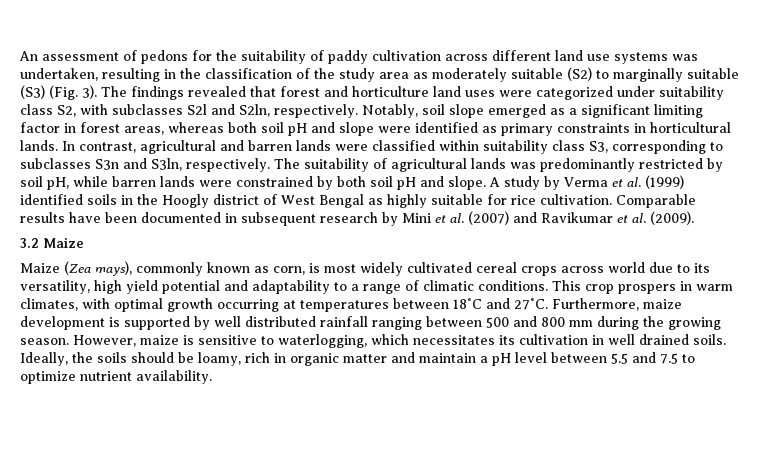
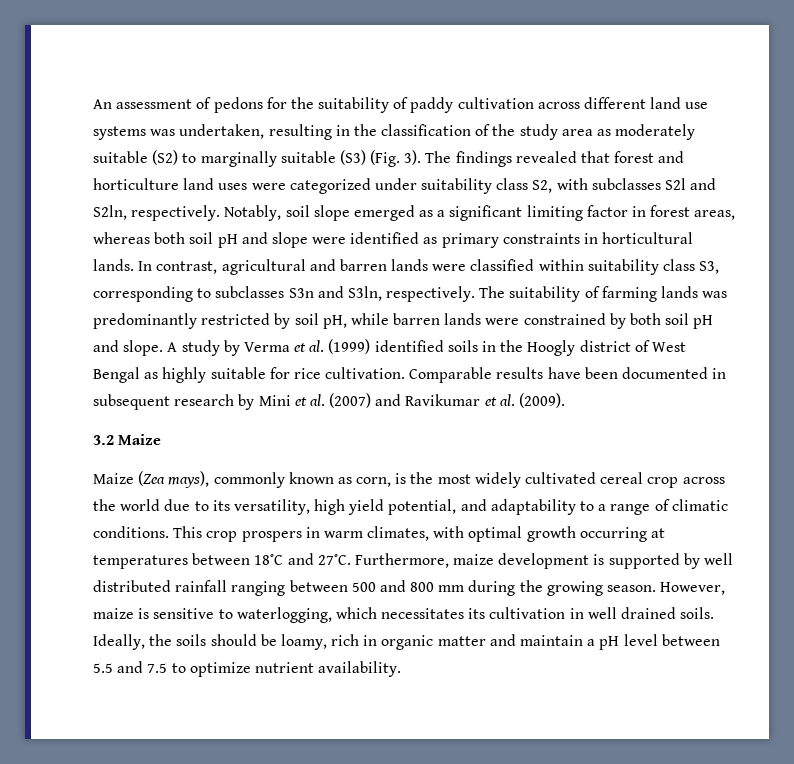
[391,158,467,172] agricultural -> [601,286,657,302] farming
(320, 268) none -> [410,472,434,484] the
[521,266,604,276] crops across -> [647,477,725,488] [93,499,116,511] crop across the
[162,280,220,294] potential -> [388,499,457,515] potential,

